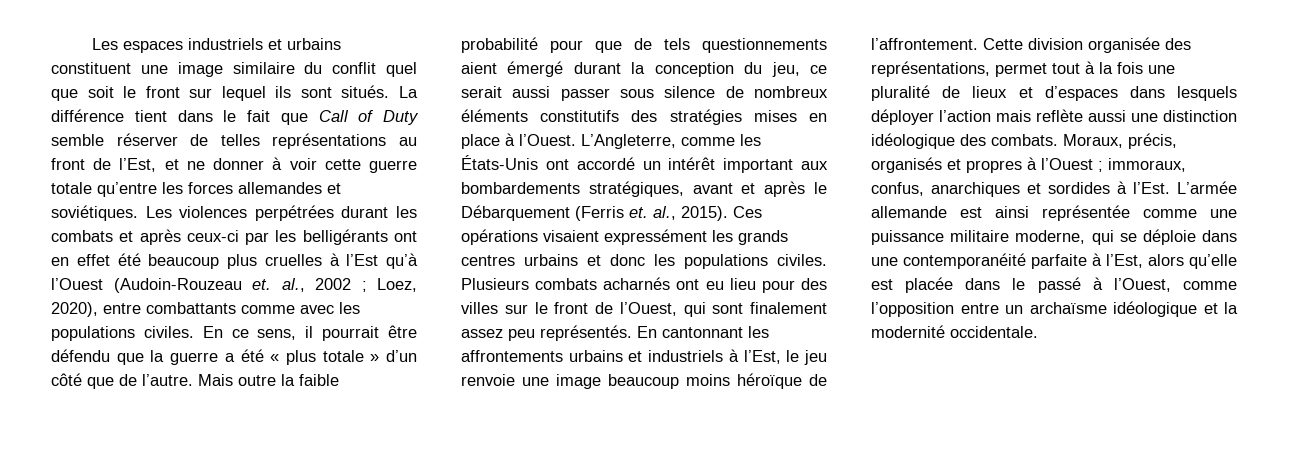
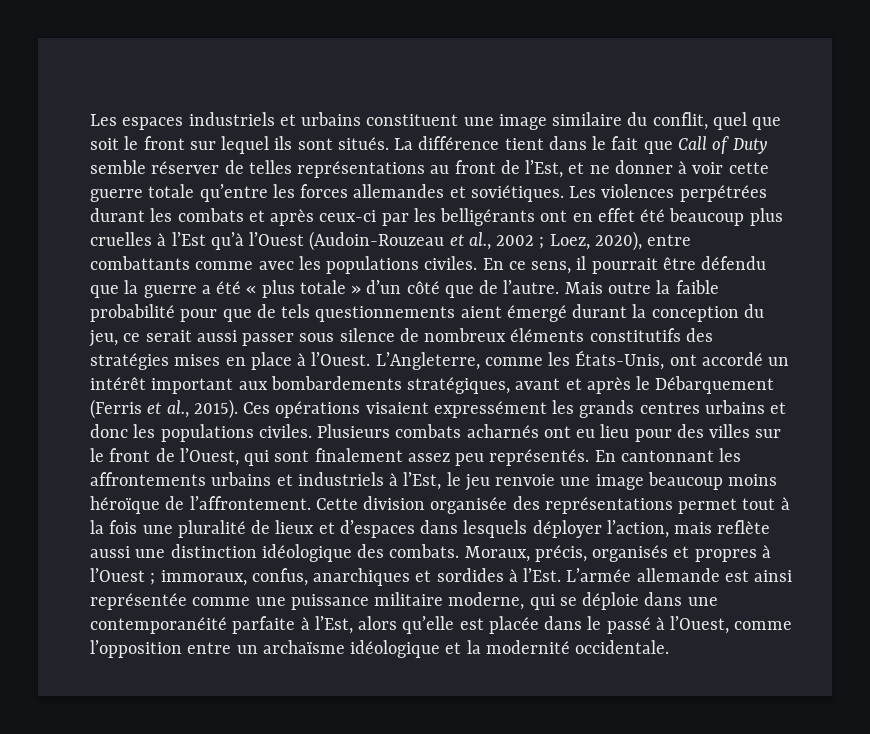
[332,62,377,74] conflit -> [652,112,708,130] conflit,
[252,279,271,290] et. -> [449,234,464,246] et
[461,155,538,170] États-Unis -> [575,350,665,370] États-Unis,
[629,207,648,218] et. -> [147,402,162,414] et
[871,61,990,77] représentations, -> [544,497,673,514] représentations
[939,110,991,122] l’action -> [606,520,669,538] l’action,

